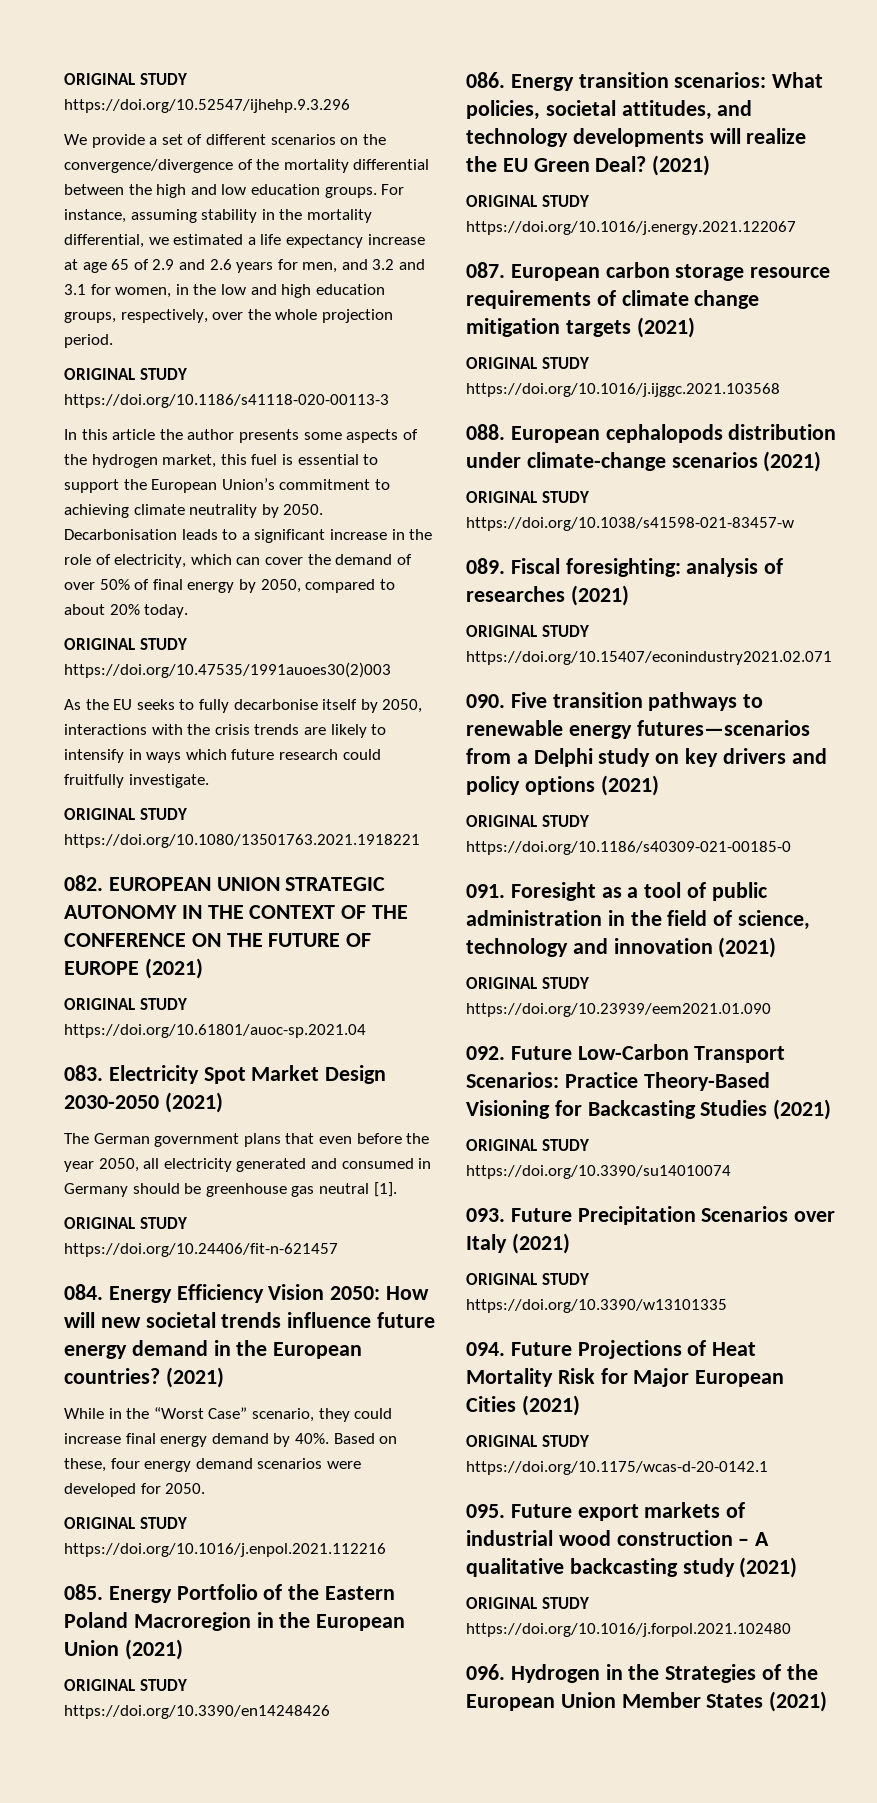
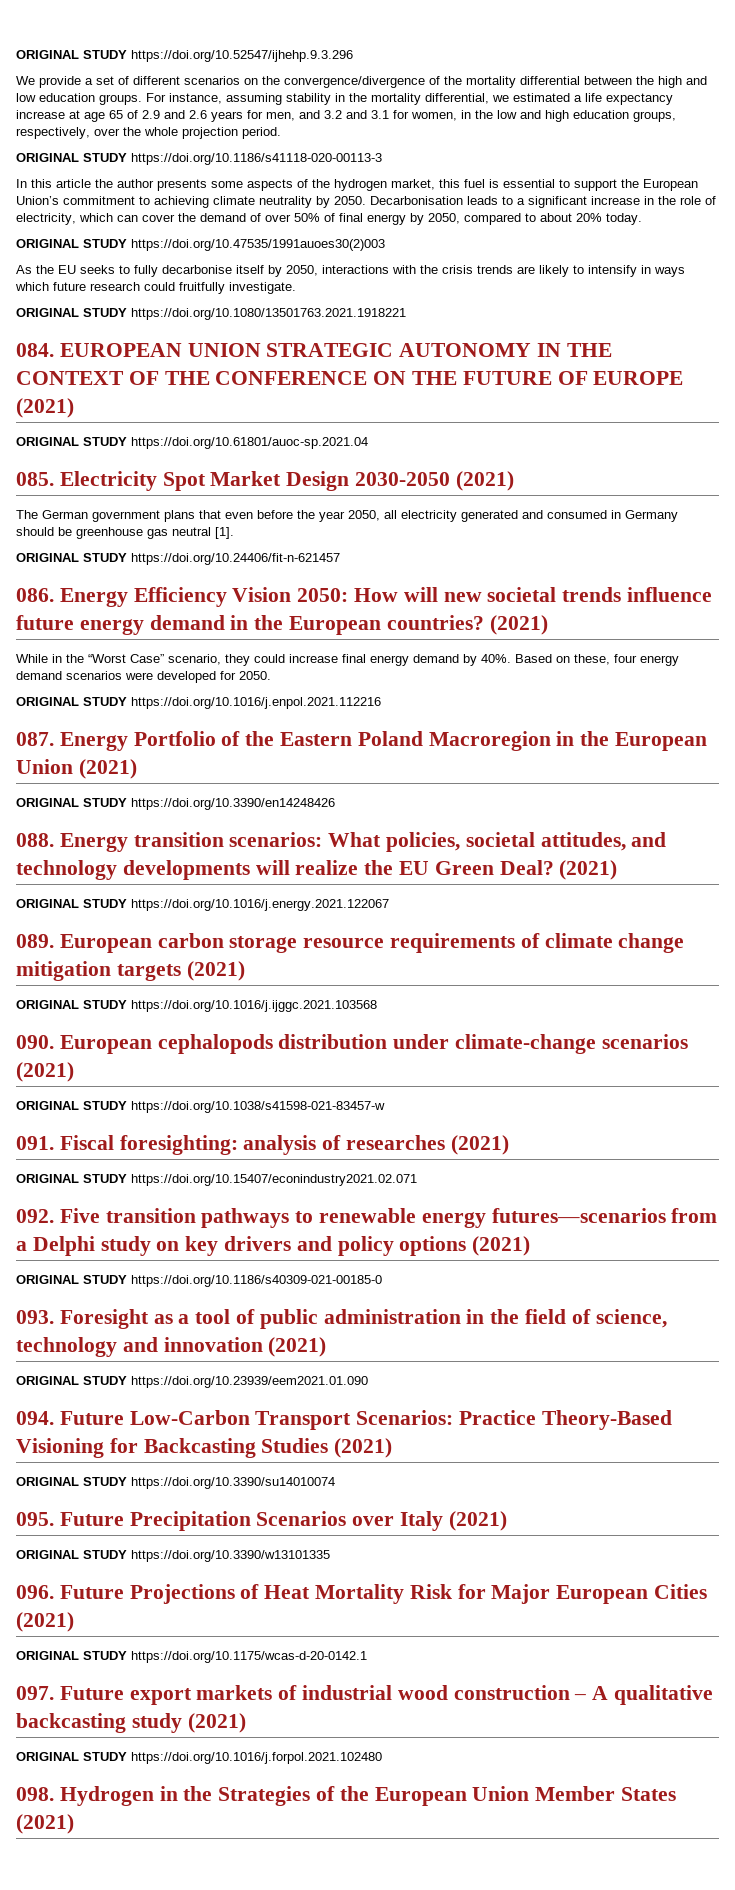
[64,875,103,891] 082. -> [16,343,54,357] 084.
[64,1065,103,1081] 083. -> [16,472,54,486] 085.
[64,1284,103,1300] 084. -> [16,588,54,602] 086.
[64,1584,103,1600] 085. -> [16,732,54,746] 087.
[466,72,505,88] 086. -> [16,833,54,847] 088.
[466,262,505,278] 087. -> [16,934,54,948] 089.
[466,424,505,440] 088. -> [16,1035,54,1049] 090.
[466,558,505,574] 089. -> [16,1136,54,1150] 091.
[466,694,505,708] 090. -> [16,1209,54,1223] 092.
[466,884,505,898] 091. -> [16,1310,54,1324] 093.
[466,1046,505,1060] 092. -> [16,1411,54,1425] 094.
[466,1208,505,1222] 093. -> [16,1512,54,1526] 095.
[466,1342,505,1356] 094. -> [16,1585,54,1599] 096.
[466,1504,505,1518] 095. -> [16,1686,54,1700] 097.
[466,1664,505,1680] 096. -> [16,1787,54,1801] 098.

